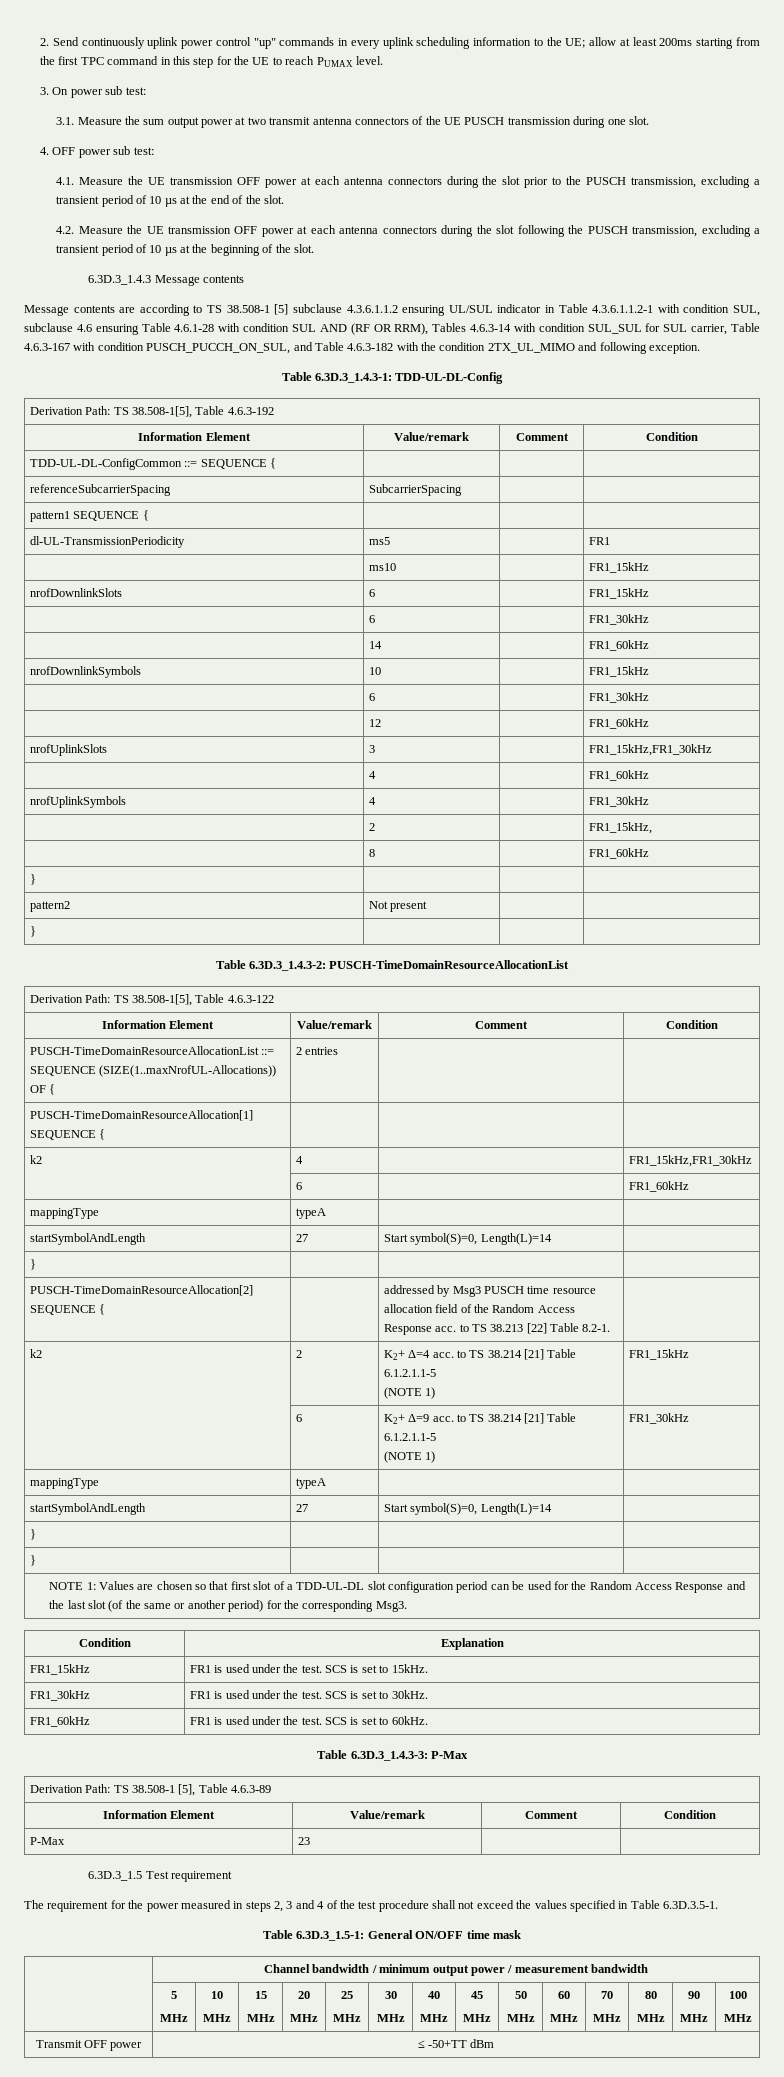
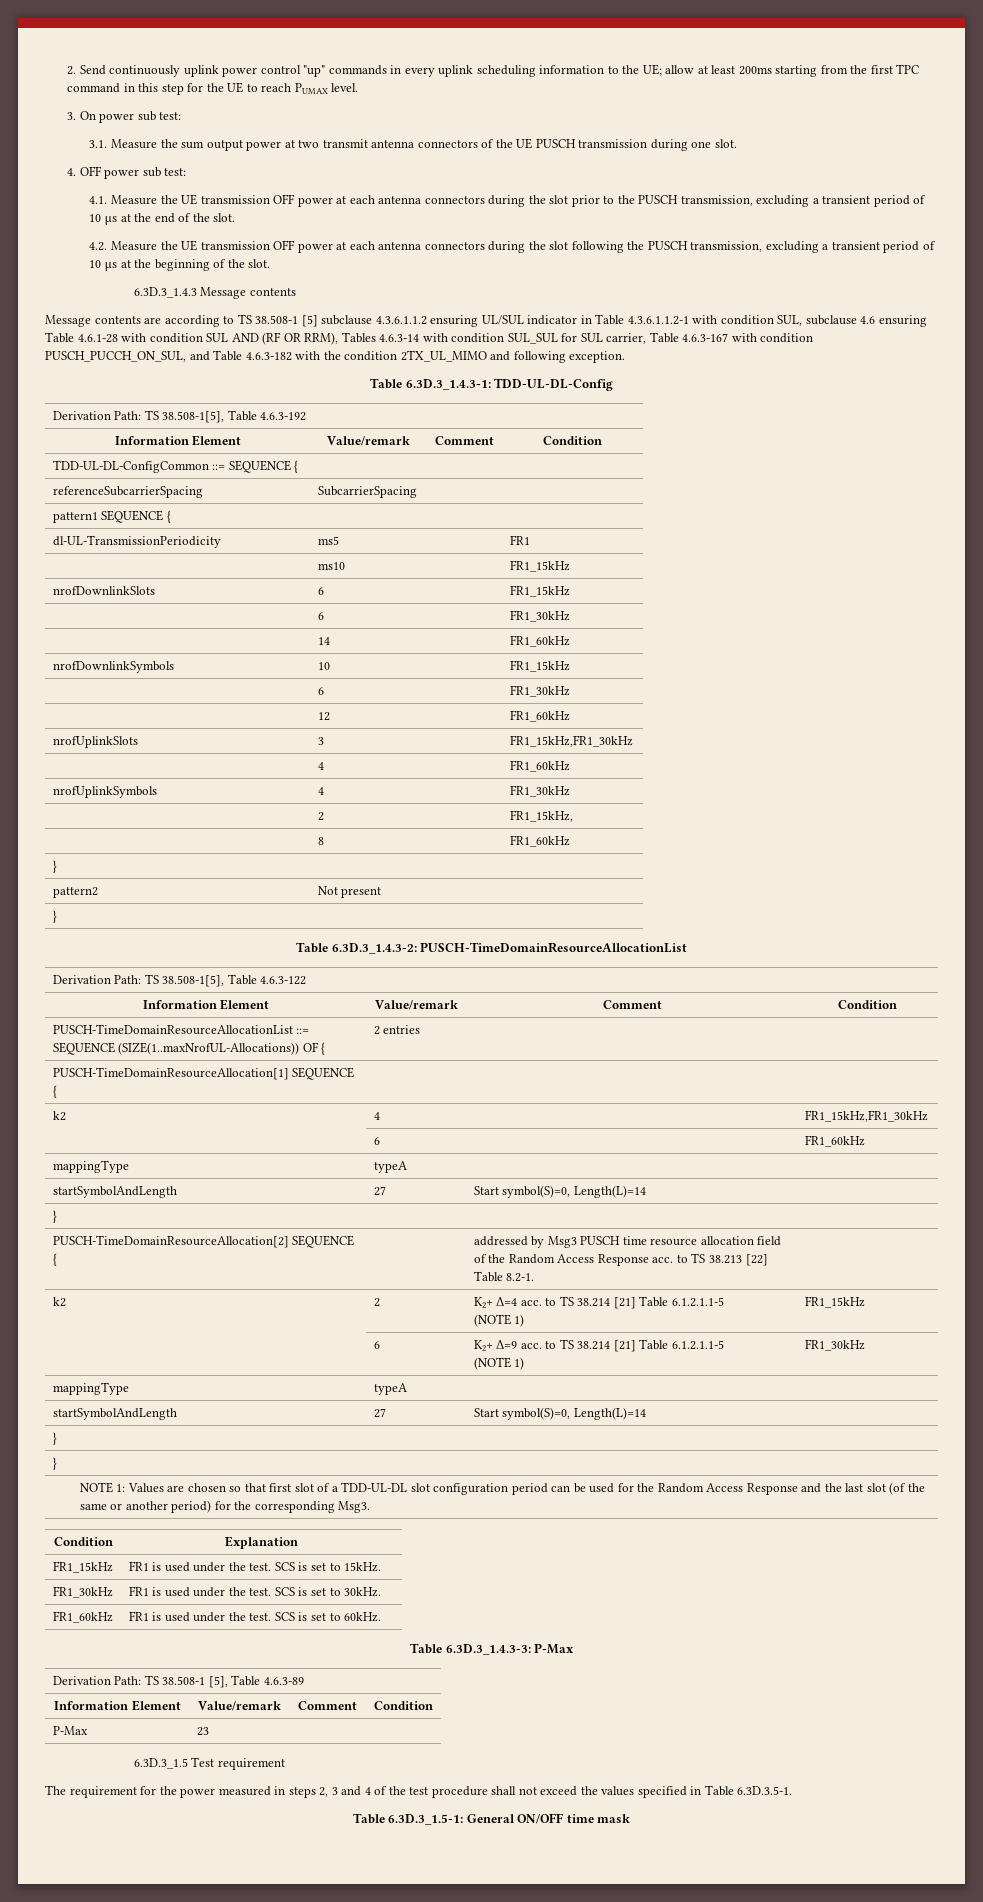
[264,1964,648,1976] [171,1991,177,1999] [160,2014,188,2022] [211,1991,223,1999] [203,2014,231,2022] [254,1991,267,1999] [246,2014,275,2022] [298,1991,310,1999] [290,2014,318,2022] [341,1991,353,1999] [333,2014,361,2022] [384,1991,397,1999] [376,2014,405,2022] [428,1991,440,1999] [420,2014,448,2022] [471,1991,483,1999] [463,2014,491,2022] [514,1991,527,1999] [506,2014,535,2022] [558,1991,570,1999] [550,2014,578,2022] [601,1991,613,1999] [593,2014,621,2022] [644,1991,657,1999] [636,2014,665,2022] [688,1991,700,1999] [680,2014,708,2022] [728,1991,747,1999] [723,2014,752,2022] [35,2040,143,2051] [417,2039,495,2048] // | Channel bandwidth / minimum output power / measurement bandwidth // | 5 // MHz | 10 // MHz | 15 // MHz | 20 // MHz | 25 // MHz | 30 // MHz | 40 // MHz | 45 // MHz | 50 // MHz | 60 // MHz | 70 // MHz | 80 // MHz | 90 // MHz | 100 // MHz // Transmit OFF power | ≤ -50+TT dBm -> (631, 1818) none

